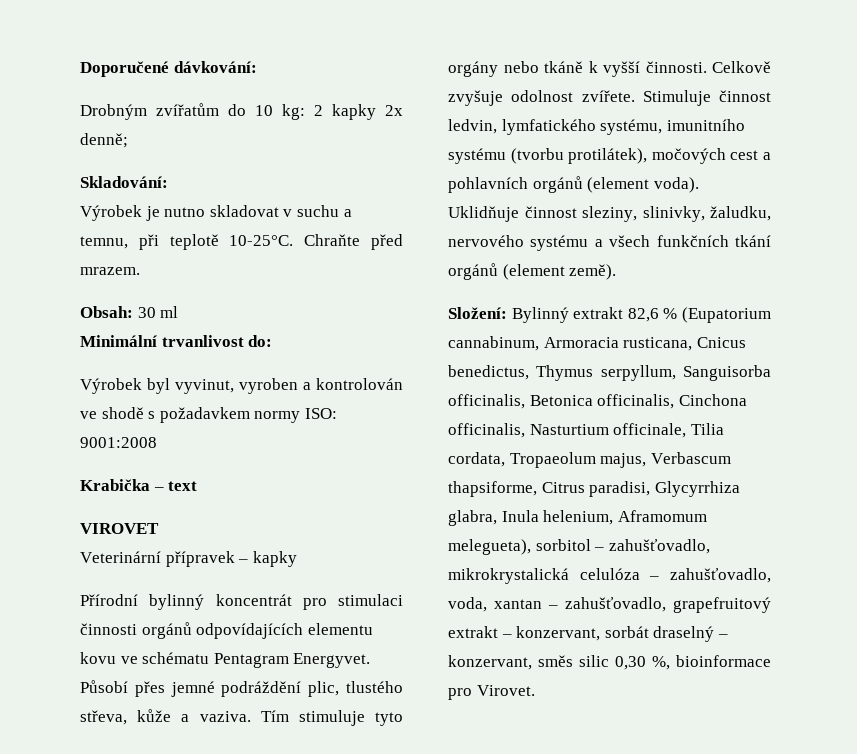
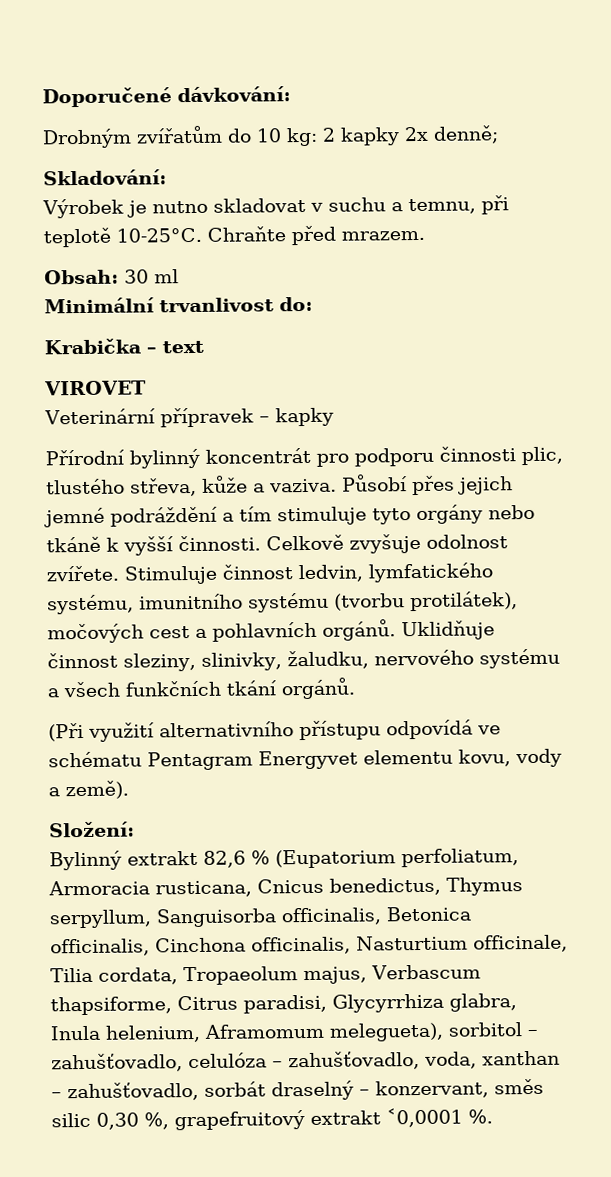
[80,378,403,394] [80,407,337,423] [80,437,157,448] // Výrobek byl vyvinut, vyroben a kontrolován ve shodě s požadavkem normy ISO: 9001:2008 -> (313, 304) none
[338,594,403,606] [80,622,373,639] [80,652,371,668] [80,680,302,697] stimulaci činnosti orgánů odpovídajících elementu kovu ve schématu Pentagram Energyvet. Působí přes jemné podráždění -> [354,446,516,467] podporu činnosti
[260,710,289,722] Tím -> [341,474,513,496] [44,506,272,528] Působí přes jejich jemné podráždění a tím
[532,176,699,193] orgánů (element voda). -> [322,619,396,641] orgánů.
[448,263,565,280] orgánů (element -> [281,677,355,700] [48,719,501,742] [48,748,562,771] [48,787,60,797] orgánů. // (Při využití alternativního přístupu odpovídá ve schématu Pentagram Energyvet elementu kovu, vody a
(507, 313) none -> (135, 829) //
[448,336,539,351] cannabinum, -> [401,848,519,868] perfoliatum,
[448,568,569,584] mikrokrystalická -> (183, 1063) none
[494,597,771,613] [448,626,601,641] xantan – zahušťovadlo, grapefruitový extrakt – konzervant, -> [482,1050,560,1066] [51,1081,199,1102] xanthan – zahušťovadlo,
[676,655,771,667] [448,685,535,700] bioinformace pro Virovet. -> [174,1107,493,1131] grapefruitový extrakt ˂0,0001 %.

